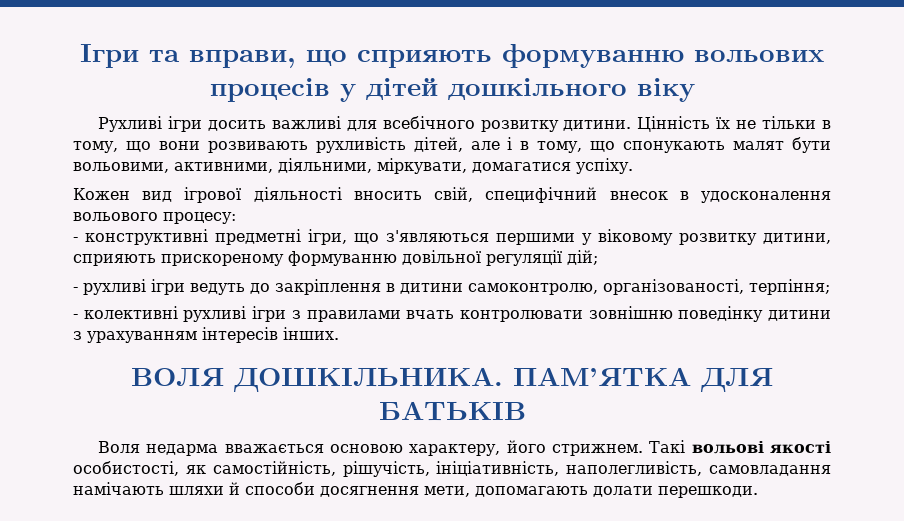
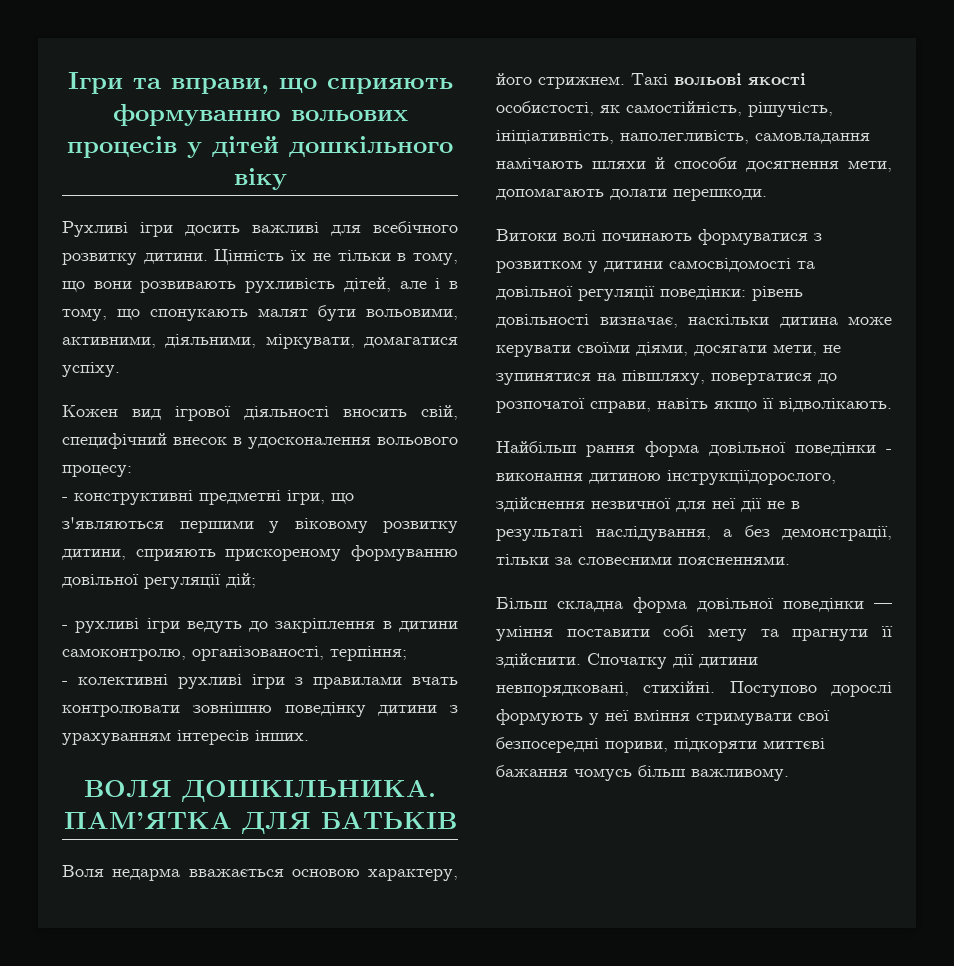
(758, 492) none -> [496,229,822,245] [496,258,815,273] [496,286,803,301] [496,314,892,328] [496,342,841,357] [496,370,837,385] [496,398,892,413] [496,441,892,457] [496,470,836,485] [496,497,800,512] [496,525,892,541] [496,554,790,565] [496,597,892,613] [496,625,893,641] [496,653,758,669] [496,681,892,697] [496,709,830,725] [496,737,825,753] [496,765,789,781] // Витоки волі починають формуватися з розвитком у дитини самосвідомості та довільної регуляції поведінки: рівень довільності визначає, наскільки дитина може керувати своїми діями, досягати мети, не зупинятися на півшляху, повертатися до розпочатої справи, навіть якщо її відволікають. // Найбільш рання форма довільної поведінки - виконання дитиною інструкціїдорослого, здійснення незвичної для неї дії не в результаті наслідування, а без демонстрації, тільки за словесними поясненнями. // Більш складна форма довільної поведінки — уміння поставити собі мету та прагнути її здійснити. Спочатку дії дитини невпорядковані, стихійні. Поступово дорослі формують у неї вміння стримувати свої безпосередні пориви, підкоряти миттєві бажання чомусь більш важливому.

